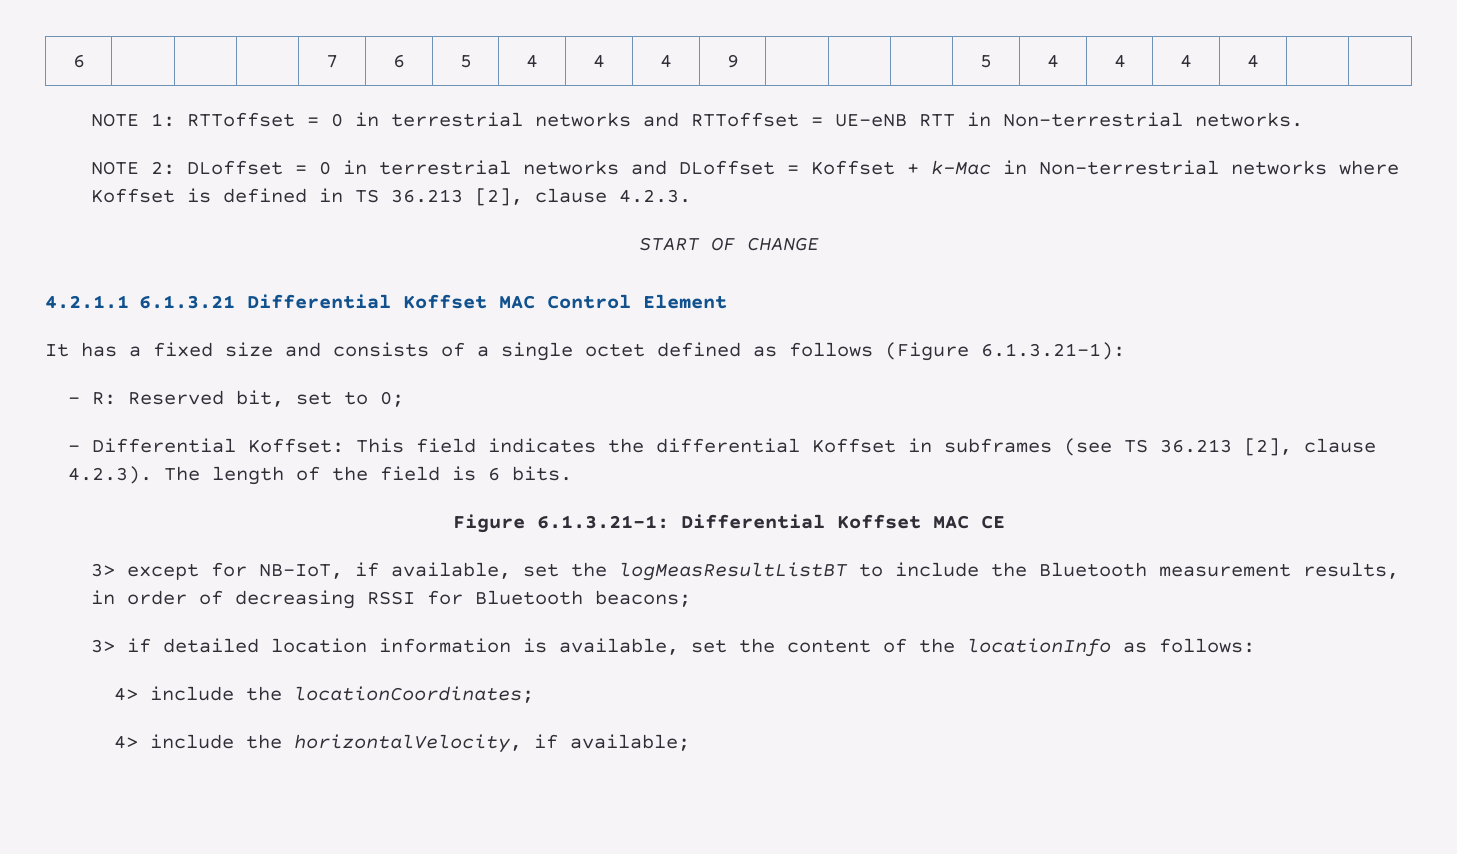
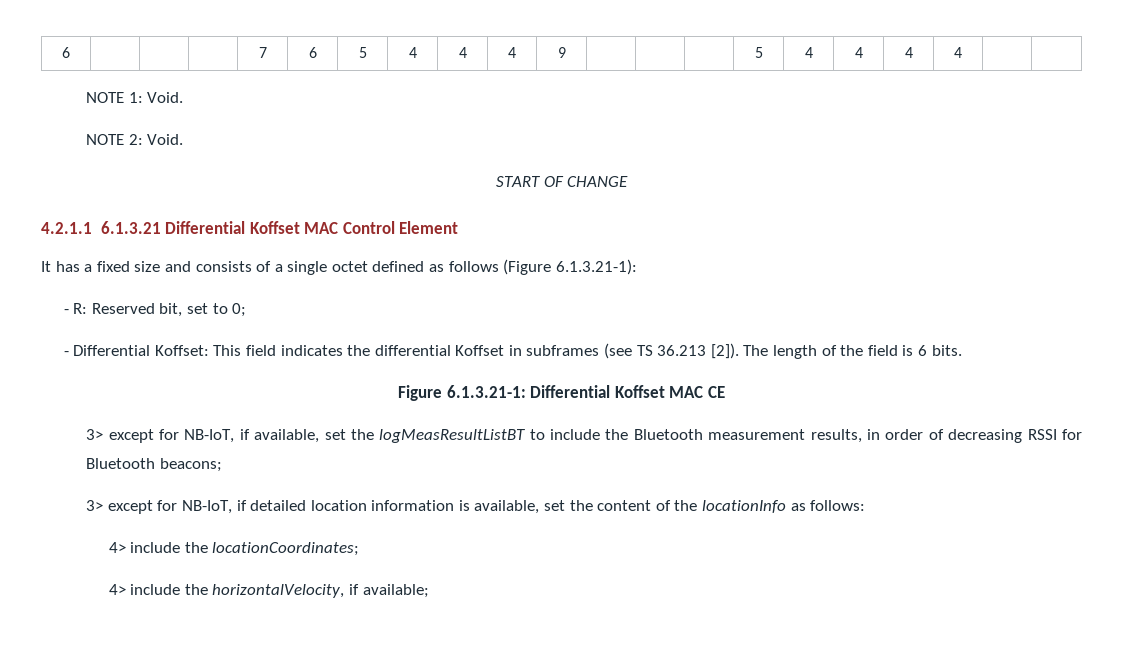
[186,112,1303,127] [90,160,1399,175] [90,188,691,206] RTToffset = 0 in terrestrial networks and RTToffset = UE-eNB RTT in Non-terrestrial networks. // NOTE 2: DLoffset = 0 in terrestrial networks and DLoffset = Koffset + k-Mac in Non-terrestrial networks where Koffset is defined in TS 36.213 [2], clause 4.2.3. -> [147,92,184,103] [86,134,184,145] Void. // NOTE 2: Void.
[1243,438,1376,456] [67,466,152,484] [2], clause 4.2.3). -> [710,343,739,359] [2]).
(115, 646) none -> [107,500,232,514] except for NB-IoT,

